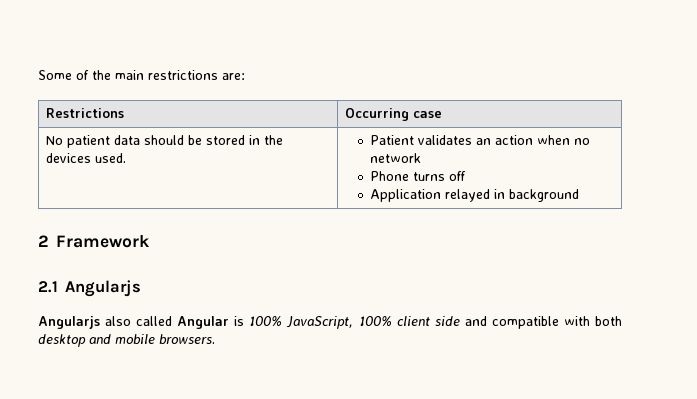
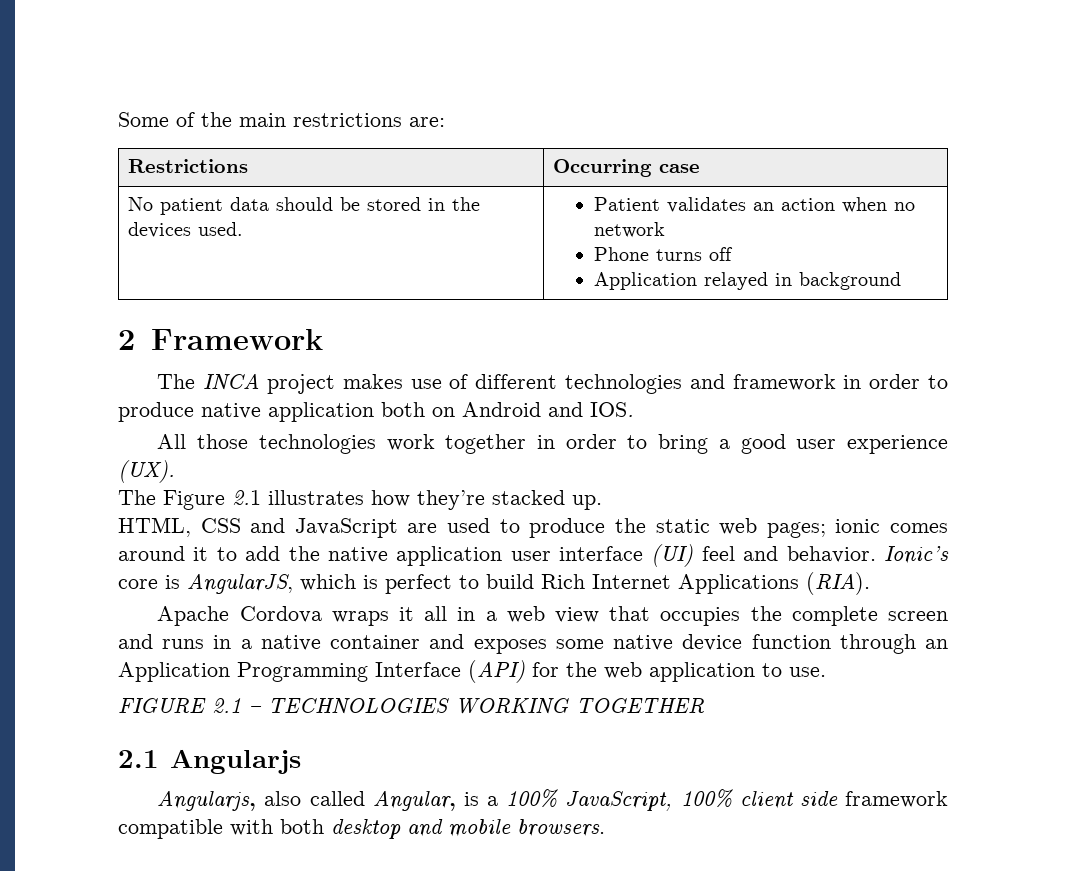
(150, 241) none -> [157,373,948,394] [118,402,634,422] [157,434,948,454] [118,460,175,483] [118,490,602,510] [118,517,949,538] [118,544,949,567] [118,572,870,595] [157,606,949,626] [118,634,949,654] [118,660,826,683] [118,698,704,715] // The INCA project makes use of different technologies and framework in order to produce native application both on Android and IOS. // All those technologies work together in order to bring a good user experience (UX). // The Figure 2.1 illustrates how they’re stacked up. // HTML, CSS and JavaScript are used to produce the static web pages; ionic comes around it to add the native application user interface (UI) feel and behavior. Ionic’s core is AngularJS, which is perfect to build Rich Internet Applications (RIA). // Apache Cordova wraps it all in a web view that occupies the complete screen and runs in a native container and exposes some native device function through an Application Programming Interface (API) for the web application to use. // FIGURE 2.1 – TECHNOLOGIES WORKING TOGETHER
[38,316,100,329] Angularjs -> [157,790,257,811] Angularjs,
[177,316,245,329] Angular is -> [372,790,499,811] Angular, is a
[464,316,487,326] and -> [844,791,948,808] framework

